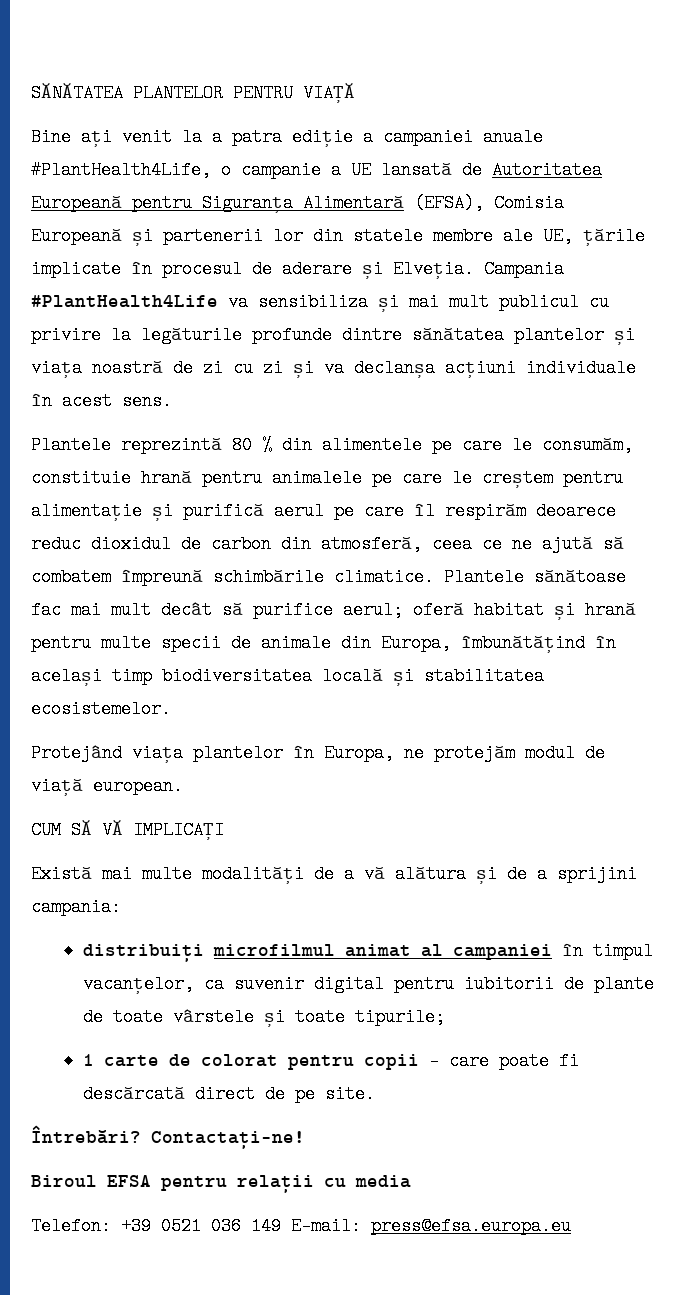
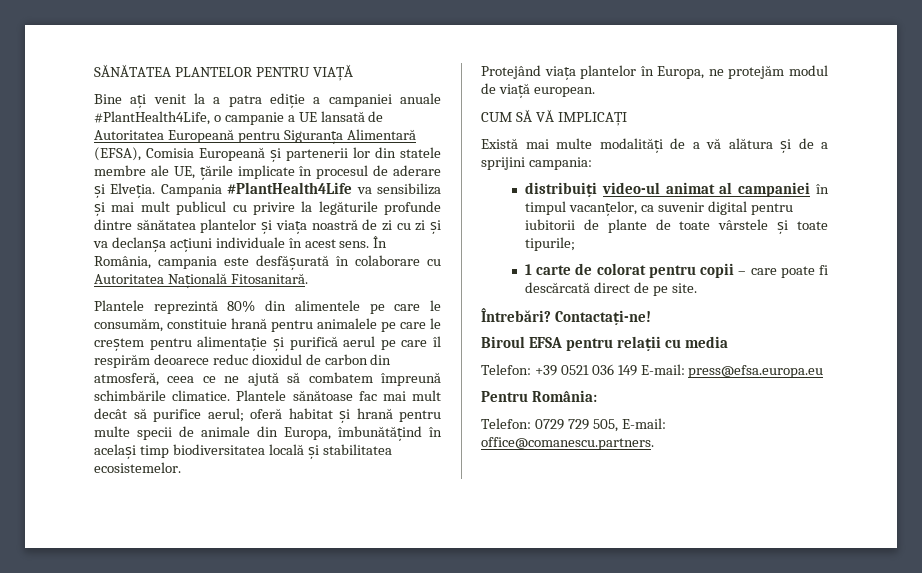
(172, 401) none -> [373,236,388,248] [94,255,441,270] [94,273,308,288] În România, campania este desfășurată în colaborare cu Autoritatea Națională Fitosanitară.
[232,436,272,454] 80 % -> [227,300,256,312] 80%
[212,944,335,956] microfilmul -> [601,182,660,194] video-ul
(571, 1226) none -> [481,390,597,402] [481,418,666,432] [481,437,654,450] // Pentru România: // Telefon: 0729 729 505, E-mail: office@comanescu.partners.

